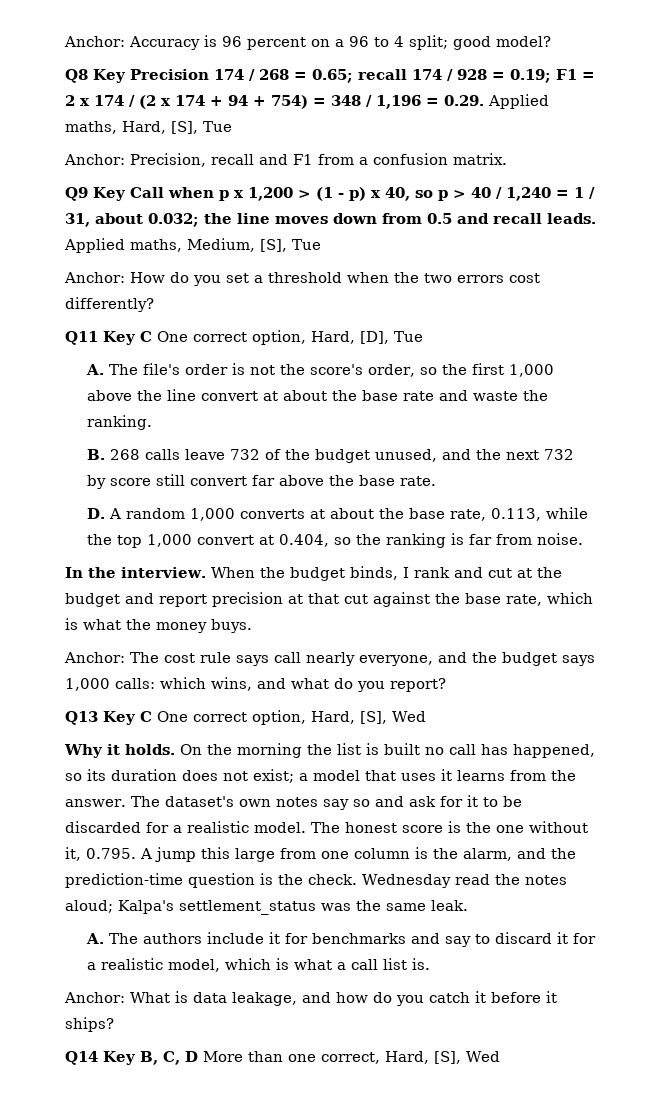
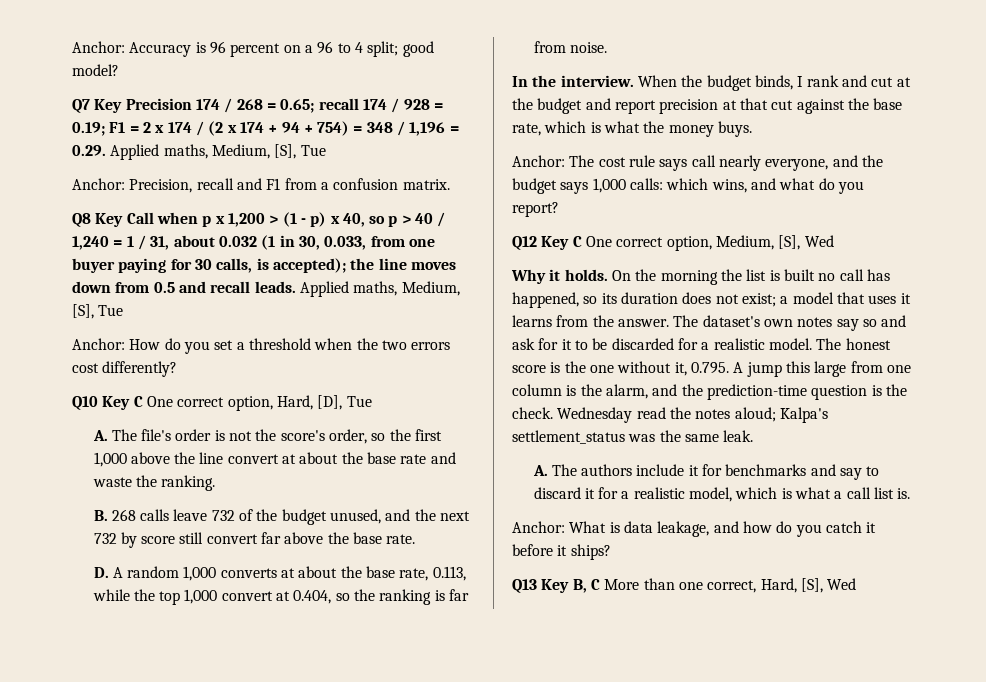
[65,69,88,83] Q8 -> [72,99,90,113] Q7
[122,121,166,134] Hard, -> [211,144,270,159] Medium,
[65,187,88,201] Q9 -> [72,213,91,227] Q8
[148,213,199,227] 0.032; -> [218,235,435,250] [72,258,346,273] 0.032 (1 in 30, 0.033, from one buyer paying for 30 calls, is accepted);
[65,331,98,345] Q11 -> [72,396,98,410] Q10
[65,710,355,725] Q13 Key C One correct option, Hard, -> [512,235,774,251] Q12 Key C One correct option, Medium,
[65,1051,98,1065] Q14 -> [512,579,537,593] Q13
[163,1051,198,1065] C, D -> [590,579,600,590] C

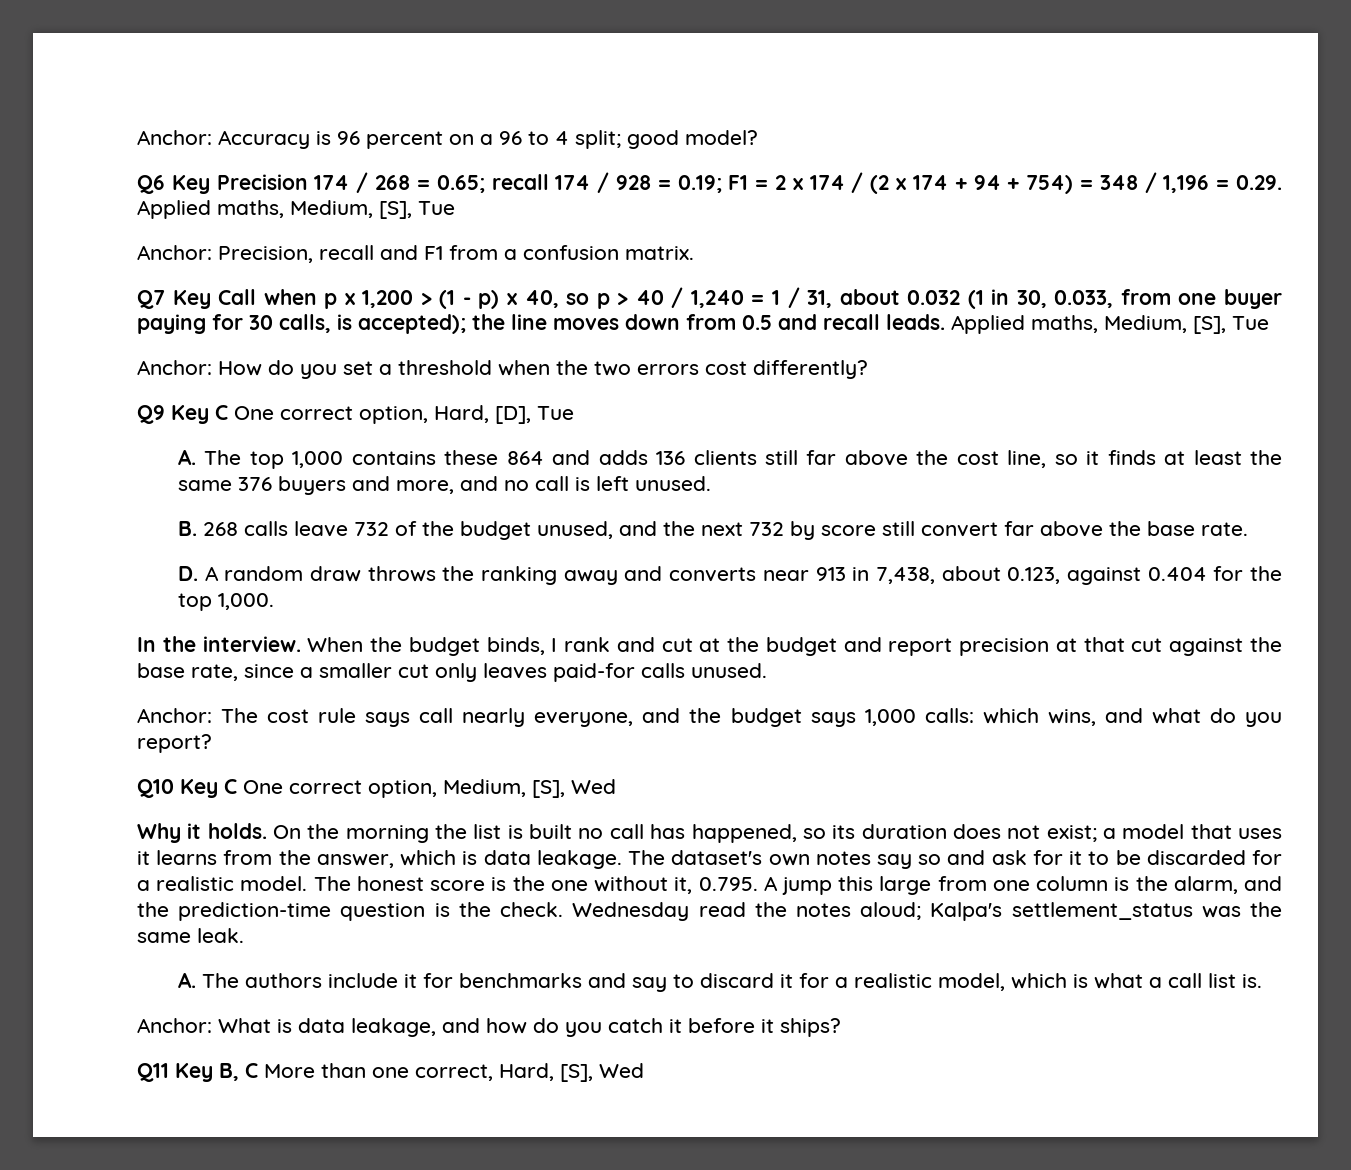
[72,99,90,113] Q7 -> [137,175,165,194] Q6
[72,213,91,227] Q8 -> [137,290,165,309] Q7
[72,396,98,410] Q10 -> [137,405,165,424] Q9
[141,429,443,444] [93,452,456,467] [92,475,216,491] file's order is not the score's order, so the first 1,000 above the line convert at about the base rate and waste the ranking. -> [249,450,1283,469] [178,476,712,495] top 1,000 contains these 864 and adds 136 clients still far above the cost line, so it finds at least the same 376 buyers and more, and no call is left unused.
[183,566,466,581] [92,589,470,605] [533,41,607,53] 1,000 converts at about the base rate, 0.113, while the top 1,000 convert at 0.404, so the ranking is far from noise. -> [310,566,1282,585] [178,593,275,611] draw throws the ranking away and converts near 913 in 7,438, about 0.123, against 0.404 for the top 1,000.
[544,121,752,137] which is what the money buys. -> [244,663,767,682] since a smaller cut only leaves paid-for calls unused.
[512,236,537,250] Q12 -> [137,779,174,798] Q10
[617,319,669,327] answer. -> [316,850,622,869] answer, which is data leakage.
[512,579,537,593] Q13 -> [137,1063,169,1082] Q11

